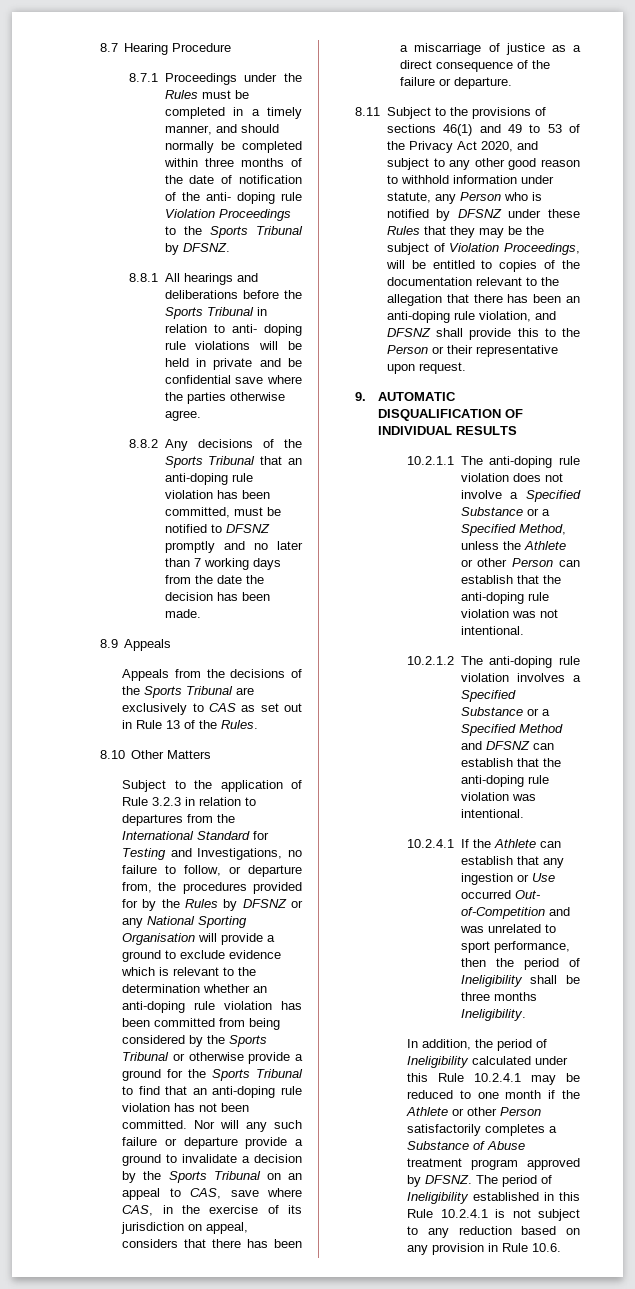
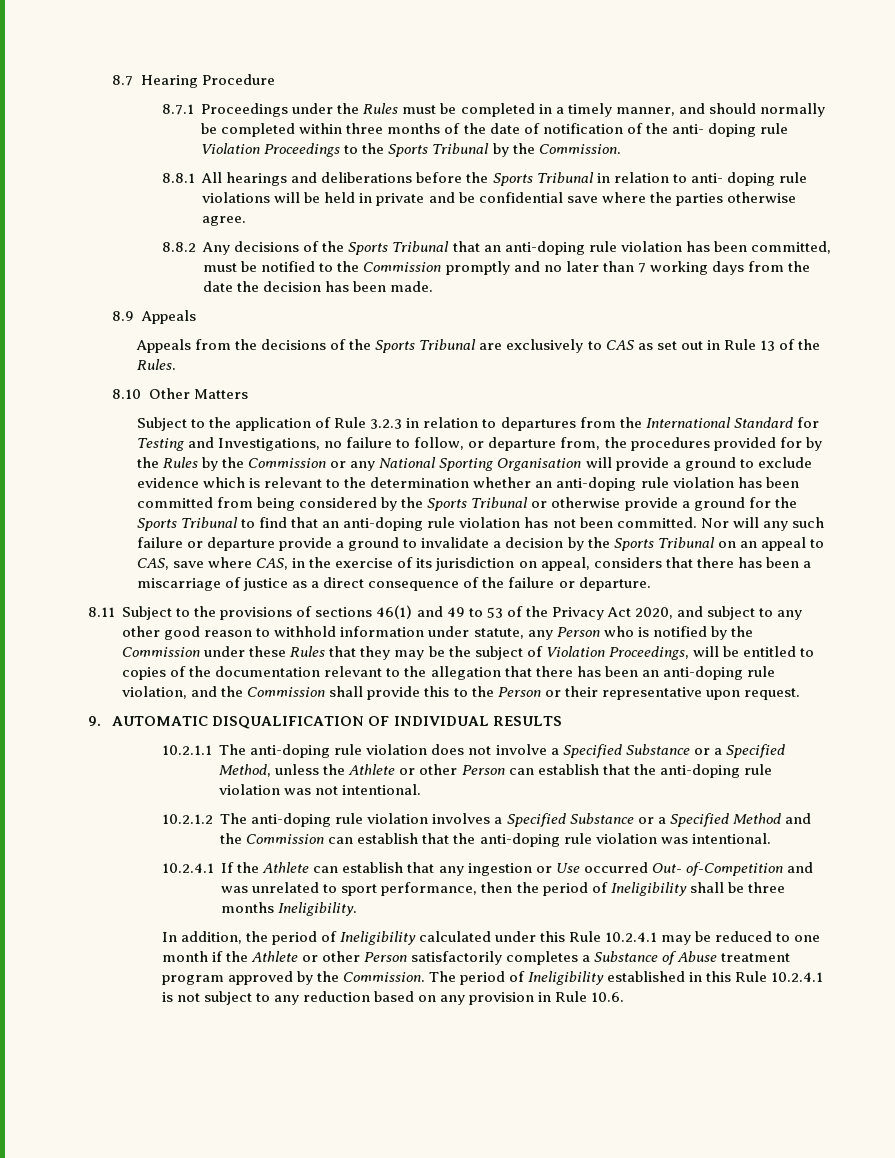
[182,243,230,252] DFSNZ. -> [512,143,621,154] the Commission.
[225,524,270,533] DFSNZ -> [337,261,442,272] the Commission
[242,899,287,908] DFSNZ -> [222,457,327,468] the Commission
[457,209,502,218] DFSNZ -> [730,626,753,637] [122,647,201,657] the Commission
[386,328,431,337] DFSNZ -> [221,686,326,697] the Commission
[485,741,530,750] DFSNZ -> [220,833,325,844] the Commission
[425,1175,473,1184] DFSNZ. -> [316,971,425,982] the Commission.

